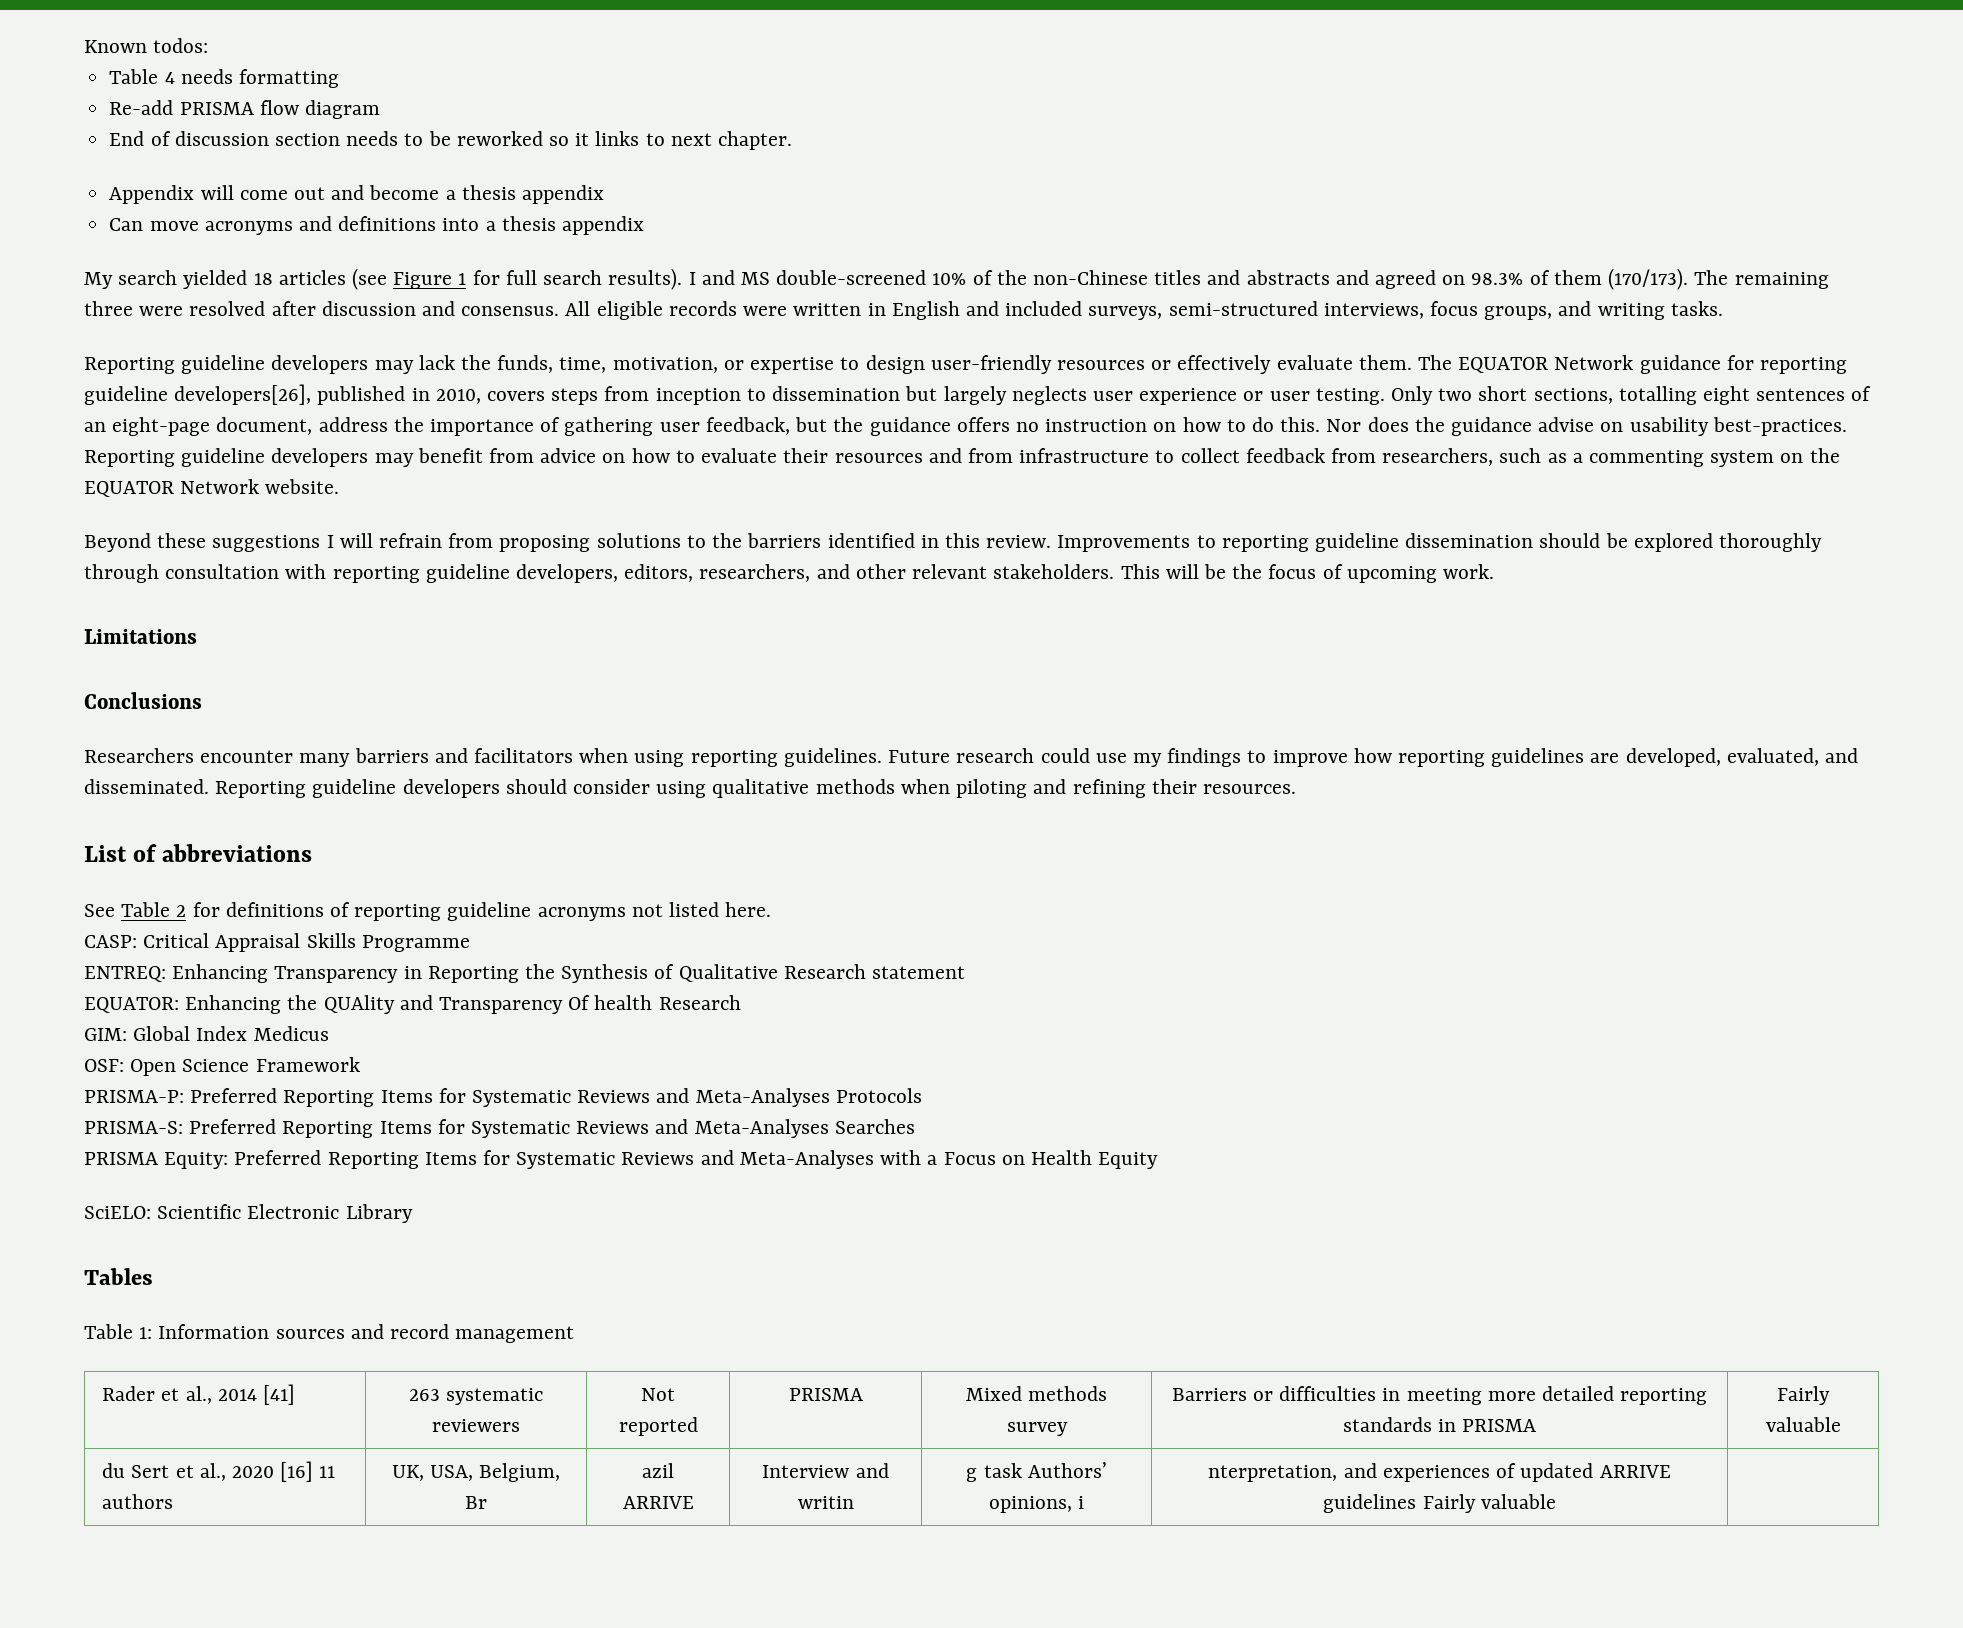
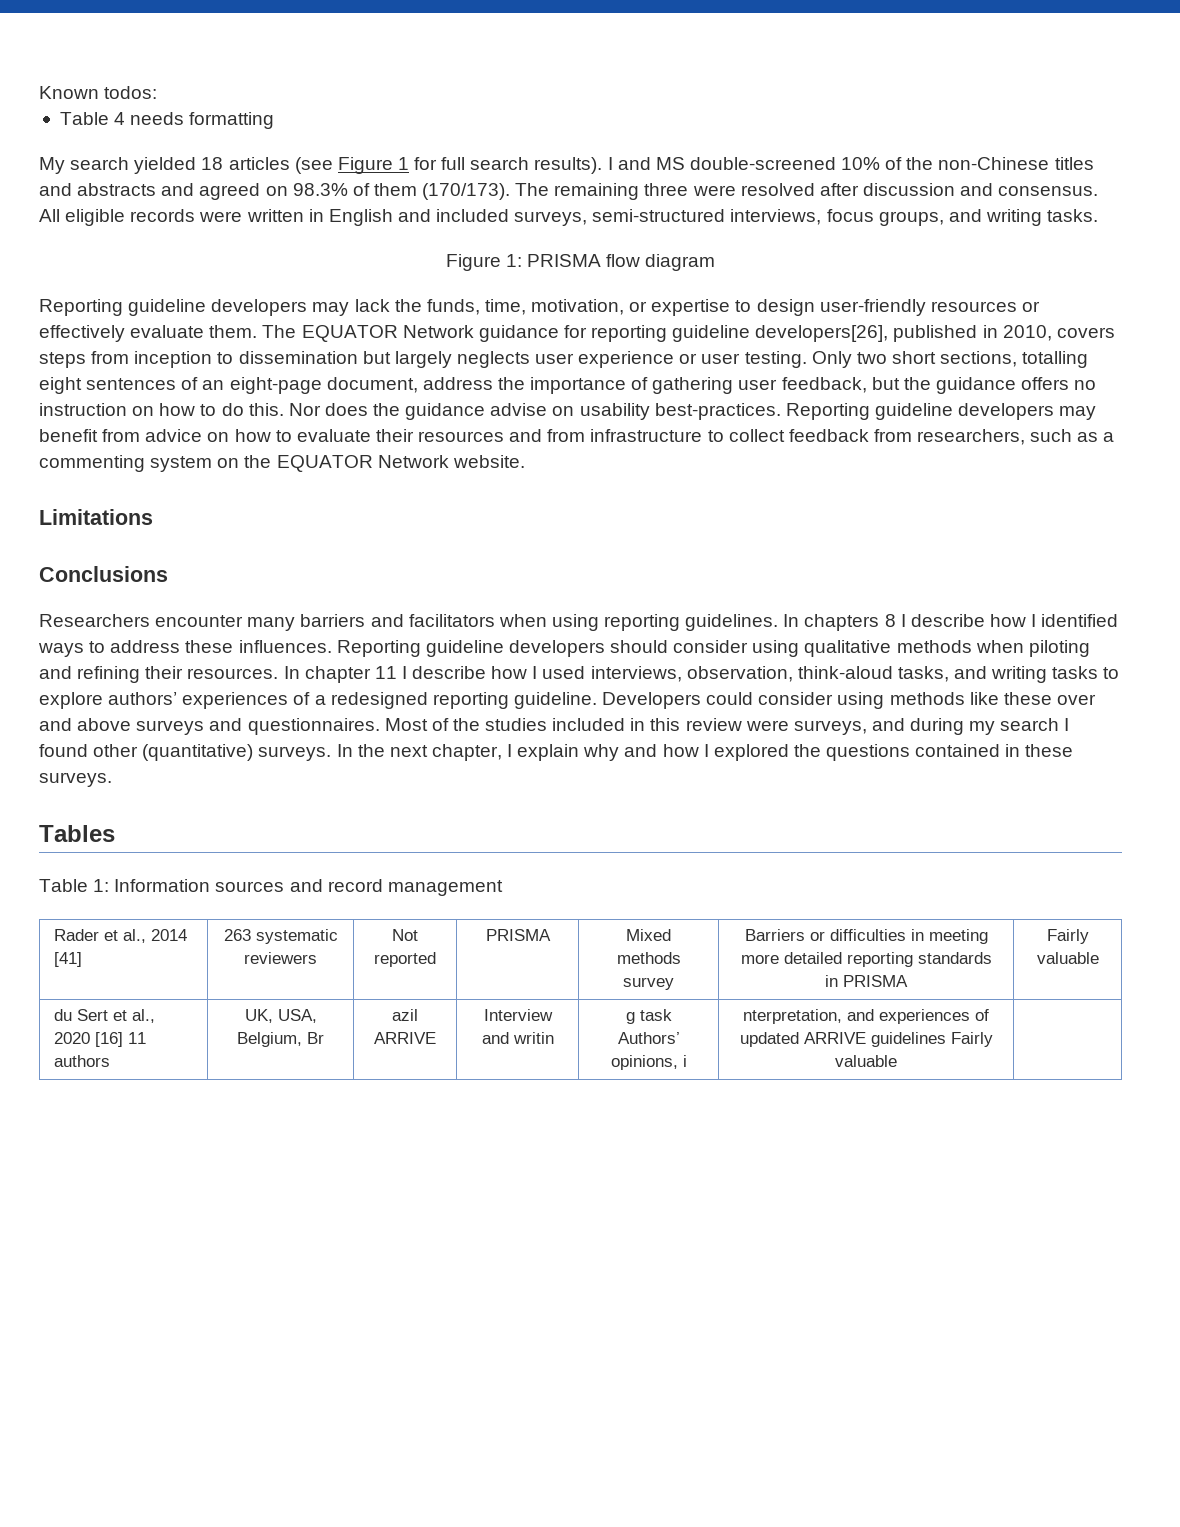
[109,100,380,119] [109,131,793,150] [109,185,604,204] [109,216,644,235] // Re-add PRISMA flow diagram // End of discussion section needs to be reworked so it links to next chapter. // Appendix will come out and become a thesis appendix // Can move acronyms and definitions into a thesis appendix -> (275, 120) none
(1723, 308) none -> [445,254,716,271] // Figure 1: PRISMA flow diagram
[84,533,1823,552] [84,564,1494,583] // Beyond these suggestions I will refrain from proposing solutions to the barriers identified in this review. Improvements to reporting guideline dissemination should be explored thoroughly through consultation with reporting guideline developers, editors, researchers, and other relevant stakeholders. This will be the focus of upcoming work. -> (525, 461) none
[888,748,1859,767] [84,779,209,794] Future research could use my findings to improve how reporting guidelines are developed, evaluated, and disseminated. -> [783,614,1119,631] [38,640,332,657] In chapters 8 I describe how I identified ways to address these influences.
[84,844,313,862] [84,902,772,921] [84,933,470,952] [84,964,966,983] [84,995,741,1014] [84,1026,329,1041] [84,1057,360,1076] [84,1088,922,1107] [84,1119,915,1138] [84,1150,1159,1169] [84,1204,413,1223] // List of abbreviations // See Table 2 for definitions of reporting guideline acronyms not listed here. // CASP: Critical Appraisal Skills Programme // ENTREQ: Enhancing Transparency in Reporting the Synthesis of Qualitative Research statement // EQUATOR: Enhancing the QUAlity and Transparency Of health Research // GIM: Global Index Medicus // OSF: Open Science Framework // PRISMA-P: Preferred Reporting Items for Systematic Reviews and Meta-Analyses Protocols // PRISMA-S: Preferred Reporting Items for Systematic Reviews and Meta-Analyses Searches // PRISMA Equity: Preferred Reporting Items for Systematic Reviews and Meta-Analyses with a Focus on Health Equity // SciELO: Scientific Electronic Library -> [283,666,1120,683] [39,692,1096,709] [39,718,1070,735] [39,744,1074,761] [39,772,112,787] In chapter 11 I describe how I used interviews, observation, think-aloud tasks, and writing tasks to explore authors’ experiences of a redesigned reporting guideline. Developers could consider using methods like these over and above surveys and questionnaires. Most of the studies included in this review were surveys, and during my search I found other (quantitative) surveys. In the next chapter, I explain why and how I explored the questions contained in these surveys.

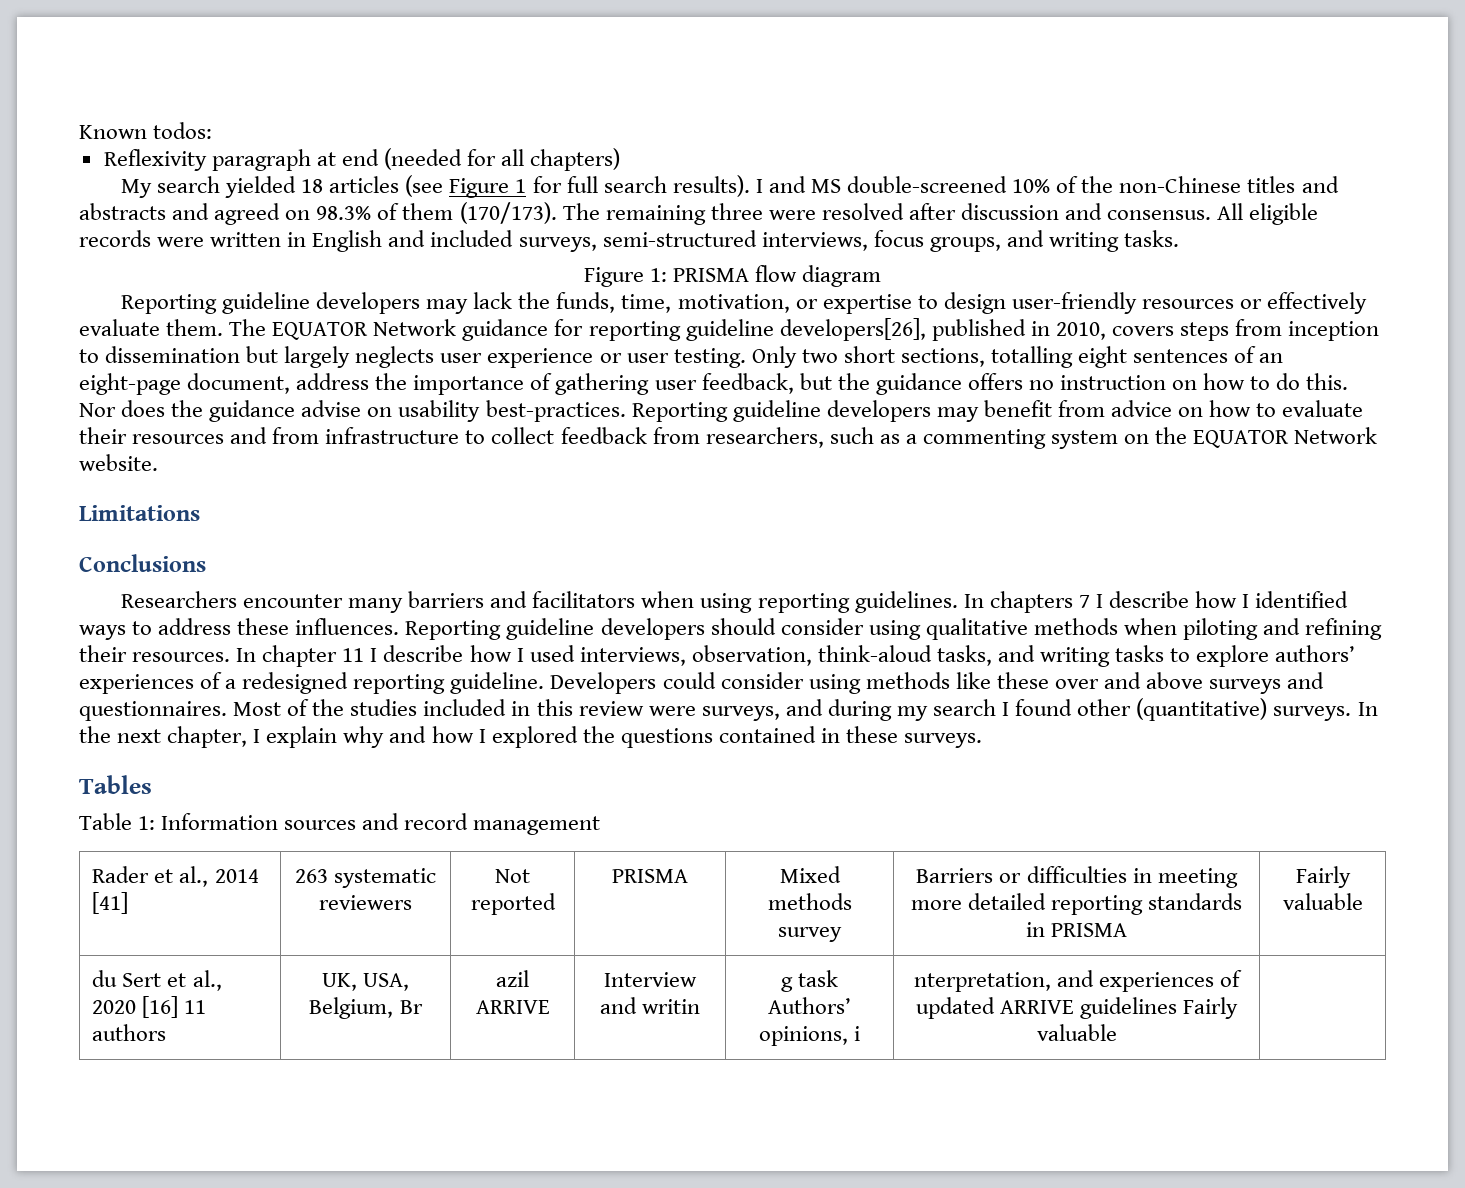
[59,112,275,129] Table 4 needs formatting -> [103,148,621,171] Reflexivity paragraph at end (needed for all chapters)
[884,614,896,627] 8 -> [1078,595,1090,608] 7

